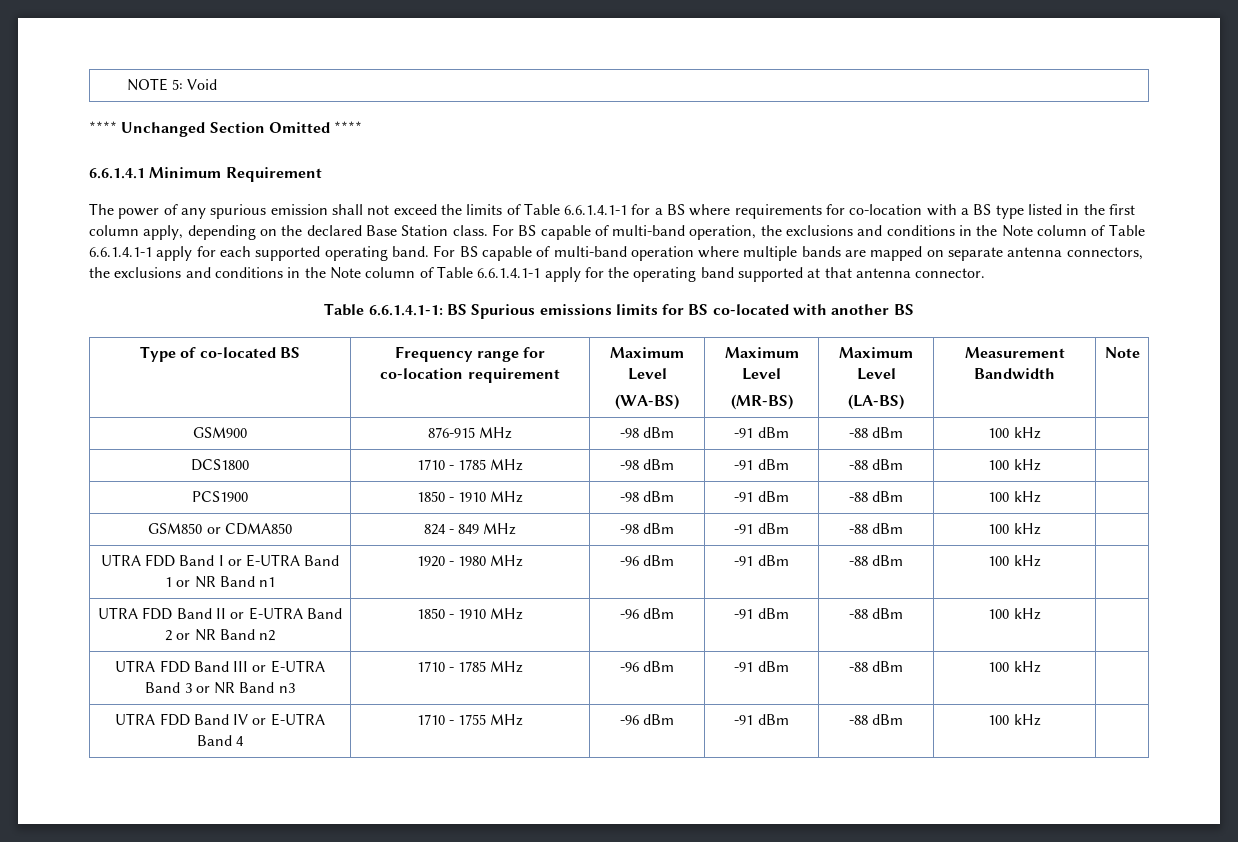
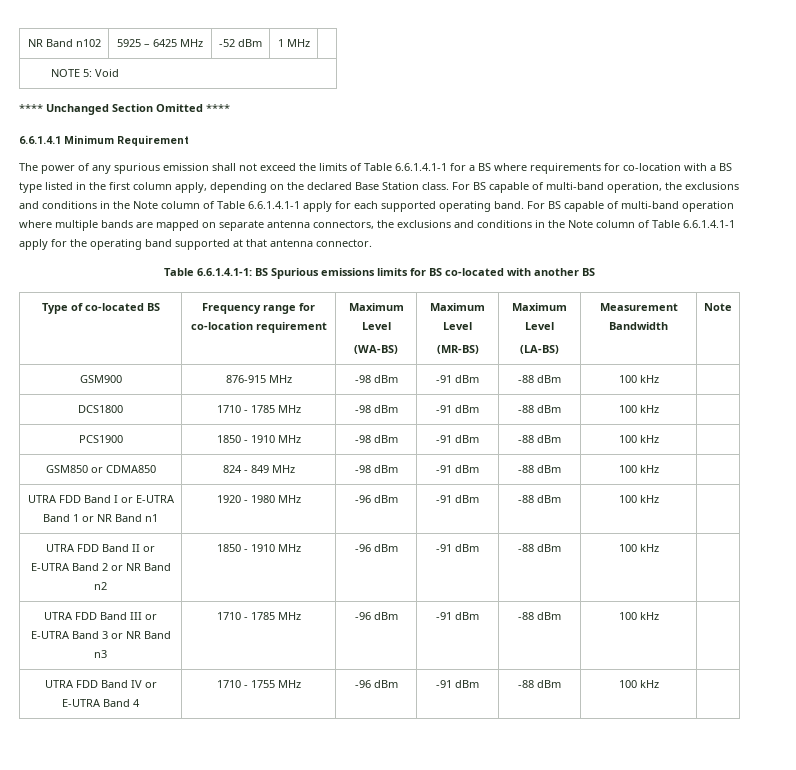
(126, 84) none -> [27,39,101,47] [117,39,203,47] [219,39,262,47] [277,39,310,47] NR Band n102 | 5925 – 6425 MHz | -52 dBm | 1 MHz | //

